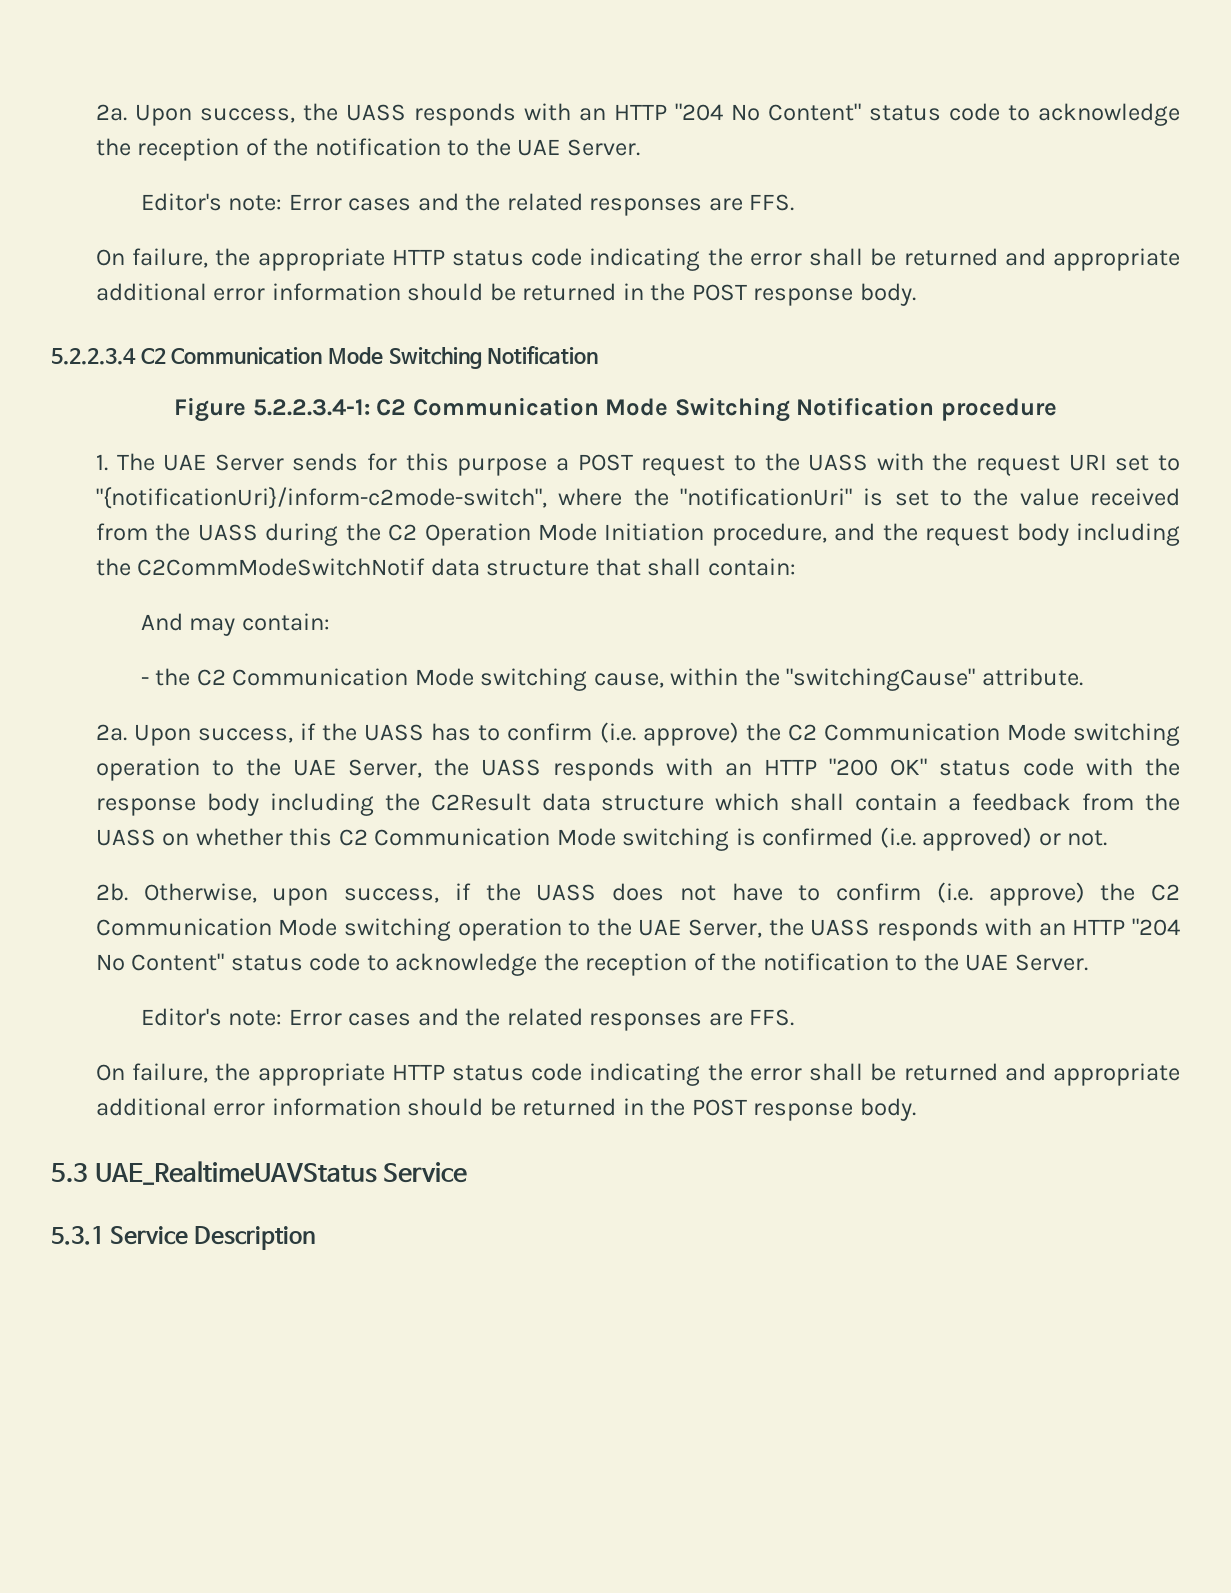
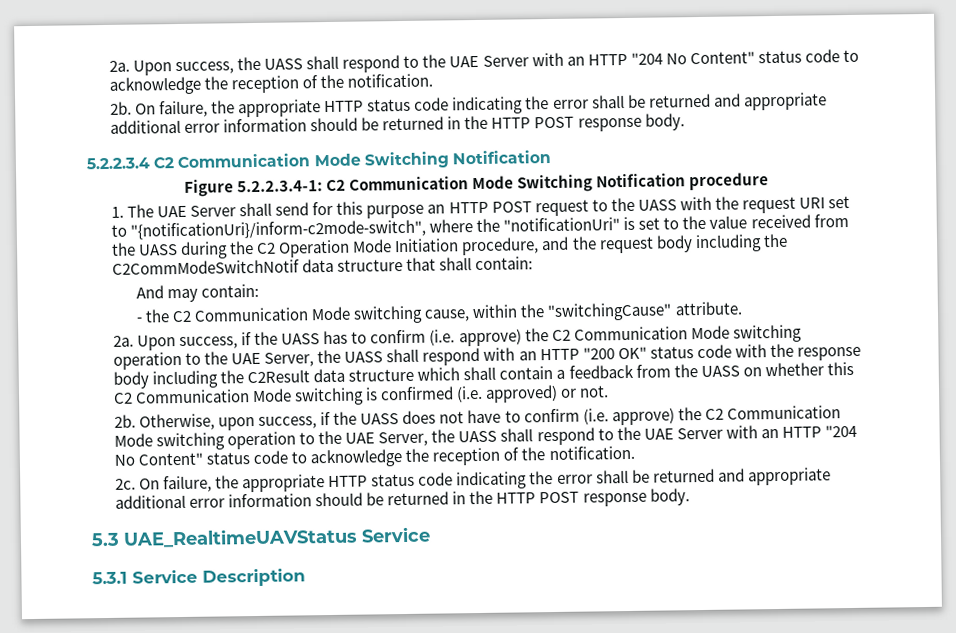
[413,103,516,126] responds -> [306,54,529,73] shall respond to the UAE Server
[314,138,640,156] [140,193,795,216] notification to the UAE Server. // Editor's note: Error cases and the related responses are FFS. // -> [347,73,434,88] [110,101,133,115] notification. // 2b.
(686, 292) none -> [491,117,532,129] HTTP
[292,453,359,471] sends -> [239,202,310,217] shall send
[555,458,569,471] a -> [427,201,489,214] an HTTP
[552,758,655,781] responds -> [386,347,481,366] shall respond
[876,918,979,941] responds -> [500,426,723,446] shall respond to the UAE Server
[762,953,1088,971] [140,1008,795,1031] notification to the UAE Server. // Editor's note: Error cases and the related responses are FFS. // -> [548,445,635,461] [115,478,137,490] notification. // 2c.
(686, 1107) none -> [496,492,537,504] HTTP

